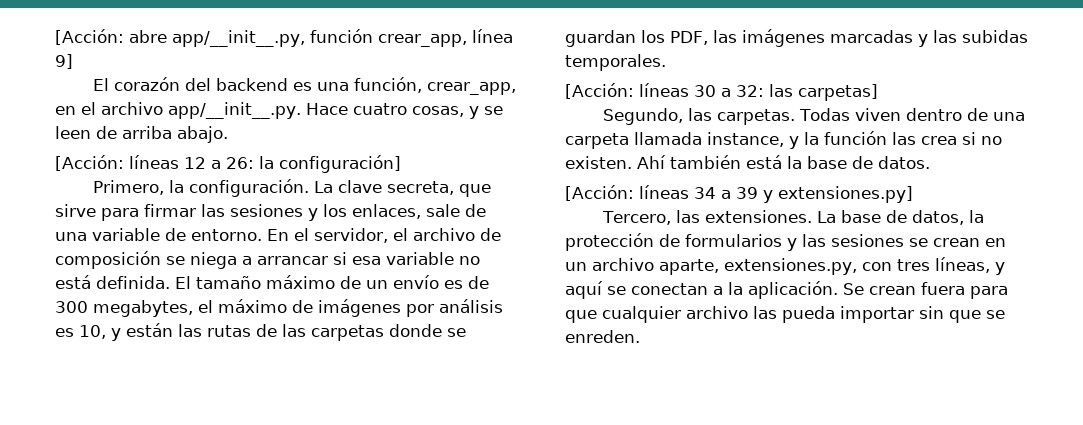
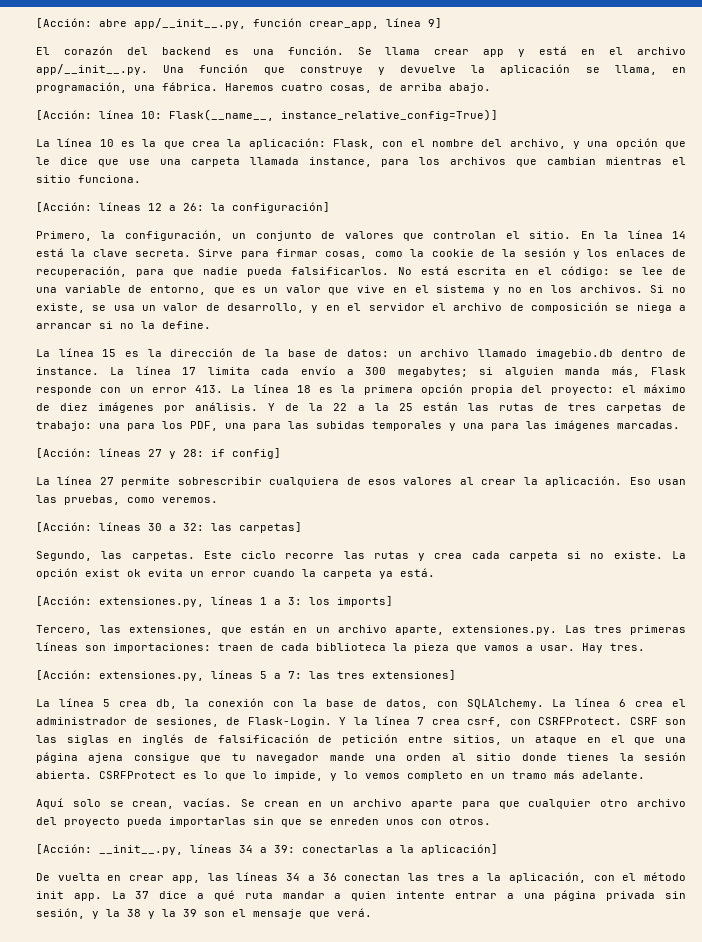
[354,77,517,95] [55,102,503,119] [55,126,228,143] función, crear_app, en el archivo app/__init__.py. Hace cuatro cosas, y se leen de arriba abajo. -> [287,46,686,57] [36,64,686,75] [36,82,491,93] [36,109,498,121] [36,138,686,149] [36,157,687,167] [36,175,141,183] función. Se llama crear app y está en el archivo app/__init__.py. Una función que construye y devuelve la aplicación se llama, en programación, una fábrica. Haremos cuatro cosas, de arriba abajo. // [Acción: línea 10: Flask(__name__, instance_relative_config=True)] // La línea 10 es la que crea la aplicación: Flask, con el nombre del archivo, y una opción que le dice que use una carpeta llamada instance, para los archivos que cambian mientras el sitio funciona.
[189,179,492,197] [55,204,486,221] [55,228,388,243] configuración. La clave secreta, que sirve para firmar las sesiones y los enlaces, sale de una variable de entorno. En el servidor, -> [124,230,687,241] [36,248,687,259] [36,266,687,277] [36,285,687,295] [36,303,425,313] configuración, un conjunto de valores que controlan el sitio. En la línea 14 está la clave secreta. Sirve para firmar cosas, como la cookie de la sesión y los enlaces de recuperación, para que nadie pueda falsificarlos. No está escrita en el código: se lee de una variable de entorno, que es un valor que vive en el sistema y no en los archivos. Si no existe, se usa un valor de desarrollo, y en el servidor
[352,252,480,265] [55,275,489,289] [55,300,193,317] esa variable no está definida. El tamaño máximo de un envío es de 300 megabytes, -> [120,321,211,329] [36,348,686,359] [36,366,687,377] [36,384,614,395] no la define. // La línea 15 es la dirección de la base de datos: un archivo llamado imagebio.db dentro de instance. La línea 17 limita cada envío a 300 megabytes; si alguien manda más, Flask responde con un error 413. La línea 18 es la primera opción propia del proyecto:
(313, 306) none -> [60,403,89,411] diez
[439,299,503,313] [55,323,466,341] [565,29,1028,47] [565,54,666,71] análisis es 10, y están las rutas de las carpetas donde se guardan los PDF, las imágenes marcadas y las subidas temporales. -> [195,402,686,413] [36,420,680,431] [36,448,281,459] [36,476,687,487] [36,495,218,505] análisis. Y de la 22 a la 25 están las rutas de tres carpetas de trabajo: una para los PDF, una para las subidas temporales y una para las imágenes marcadas. // [Acción: líneas 27 y 28: if config] // La línea 27 permite sobrescribir cualquiera de esos valores al crear la aplicación. Eso usan las pruebas, como veremos.
[799,108,1026,121] [565,131,1002,149] [565,155,930,169] [565,185,913,203] [602,210,985,225] [565,233,1006,251] [565,257,1005,275] [565,281,1008,299] [565,306,1005,323] [565,330,640,343] Todas viven dentro de una carpeta llamada instance, y la función las crea si no existen. Ahí también está la base de datos. // [Acción: líneas 34 a 39 y extensiones.py] // Tercero, las extensiones. La base de datos, la protección de formularios y las sesiones se crean en un archivo aparte, extensiones.py, con tres líneas, y aquí se conectan a la aplicación. Se crean fuera para que cualquier archivo las pueda importar sin que se enreden. -> [203,551,686,561] [36,568,435,579] [36,596,393,607] [36,624,687,635] [36,642,645,653] [36,670,456,681] [36,698,687,709] [36,716,687,727] [36,734,687,745] [36,752,687,763] [36,770,645,781] [36,798,686,809] [36,817,491,827] [36,844,498,855] [36,872,686,883] [36,890,686,901] [36,908,372,919] Este ciclo recorre las rutas y crea cada carpeta si no existe. La opción exist ok evita un error cuando la carpeta ya está. // [Acción: extensiones.py, líneas 1 a 3: los imports] // Tercero, las extensiones, que están en un archivo aparte, extensiones.py. Las tres primeras líneas son importaciones: traen de cada biblioteca la pieza que vamos a usar. Hay tres. // [Acción: extensiones.py, líneas 5 a 7: las tres extensiones] // La línea 5 crea db, la conexión con la base de datos, con SQLAlchemy. La línea 6 crea el administrador de sesiones, de Flask-Login. Y la línea 7 crea csrf, con CSRFProtect. CSRF son las siglas en inglés de falsificación de petición entre sitios, un ataque en el que una página ajena consigue que tu navegador mande una orden al sitio donde tienes la sesión abierta. CSRFProtect es lo que lo impide, y lo vemos completo en un tramo más adelante. // Aquí solo se crean, vacías. Se crean en un archivo aparte para que cualquier otro archivo del proyecto pueda importarlas sin que se enreden unos con otros. // [Acción: __init__.py, líneas 34 a 39: conectarlas a la aplicación] // De vuelta en crear app, las líneas 34 a 36 conectan las tres a la aplicación, con el método init app. La 37 dice a qué ruta mandar a quien intente entrar a una página privada sin sesión, y la 38 y la 39 son el mensaje que verá.

